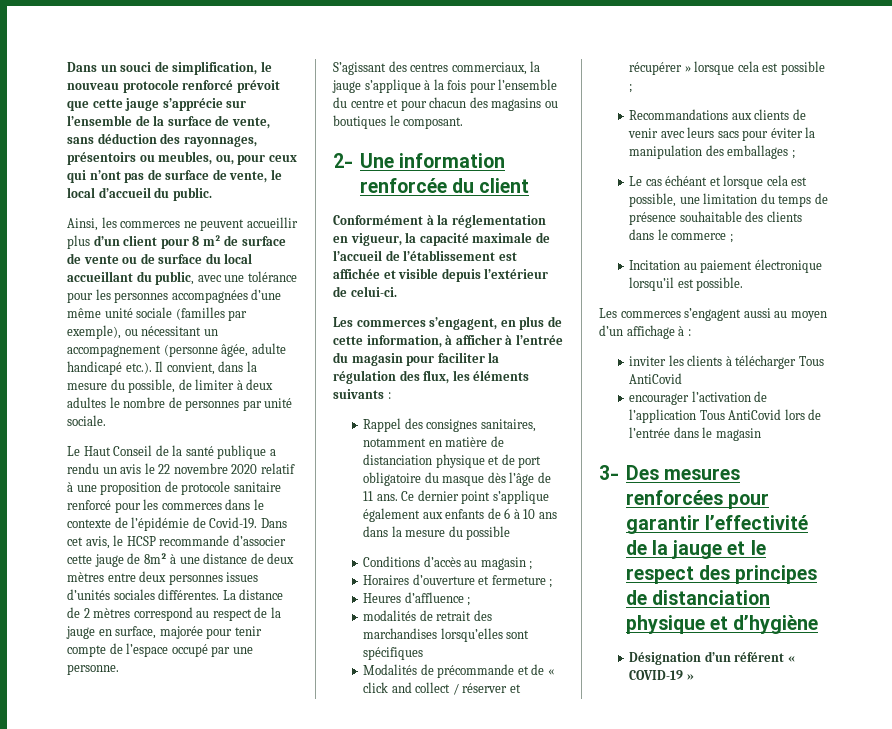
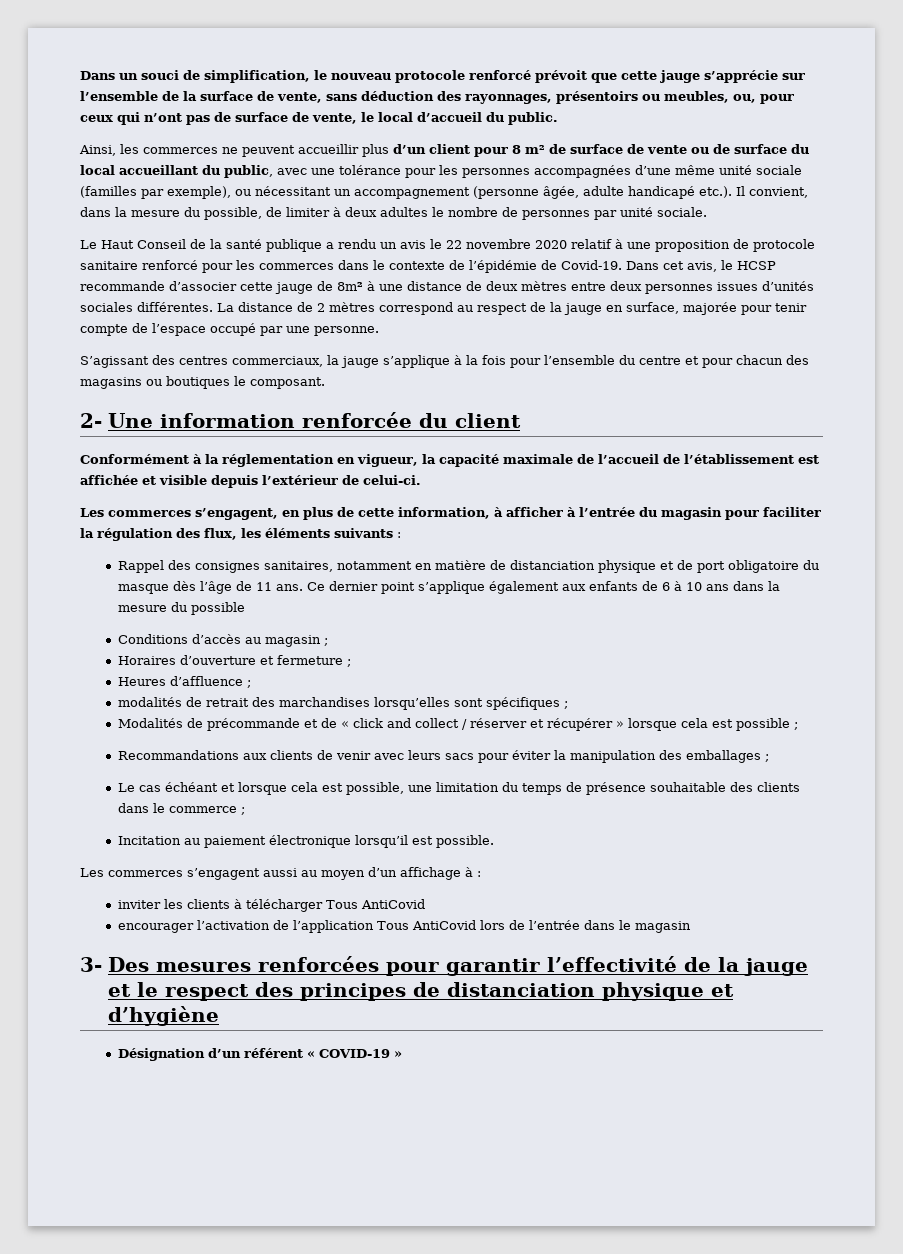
(424, 653) none -> [563,701,568,709] ;

